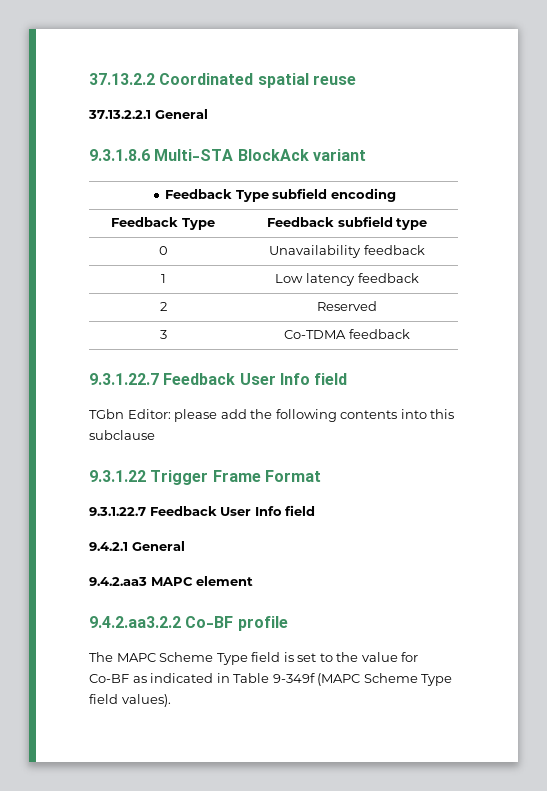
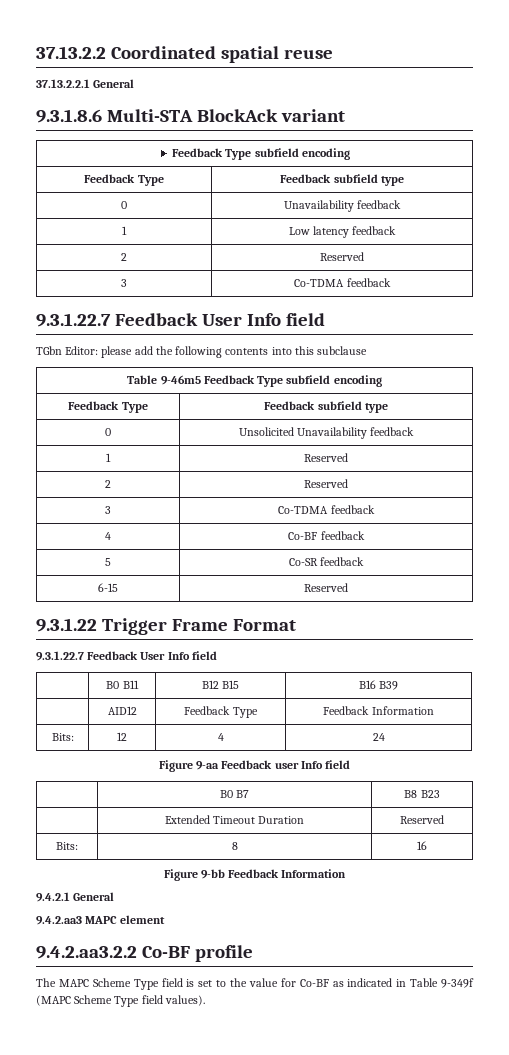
(155, 435) none -> [127,375,382,387] [68,401,148,413] [264,401,388,413] [105,428,111,436] [238,427,415,439] [106,453,111,462] [304,453,348,462] [105,480,111,488] [304,479,348,488] [105,506,111,514] [278,505,375,514] [105,532,111,540] [288,531,365,540] [105,558,111,566] [288,557,365,566] [98,583,118,592] [304,583,348,592] // Table 9-46m5 Feedback Type subfield encoding // Feedback Type | Feedback subfield type // 0 | Unsolicited Unavailability feedback // 1 | Reserved // 2 | Reserved // 3 | Co-TDMA feedback // 4 | Co-BF feedback // 5 | Co-SR feedback // 6-15 | Reserved
(316, 510) none -> [106,680,139,689] [201,680,240,689] [358,680,399,690] [107,706,137,715] [184,706,258,718] [323,706,434,715] [51,733,74,741] [117,732,127,741] [217,733,224,741] [372,733,385,741] [158,760,351,772] [219,790,250,798] [404,790,440,798] [164,815,305,824] [400,815,444,824] [56,842,78,850] [231,842,238,850] [417,841,427,850] [163,869,347,881] // | B0 B11 | B12 B15 | B16 B39 // | AID12 | Feedback Type | Feedback Information // Bits: | 12 | 4 | 24 // Figure 9-aa Feedback user Info field // | B0 B7 | B8 B23 // | Extended Timeout Duration | Reserved // Bits: | 8 | 16 // Figure 9-bb Feedback Information

